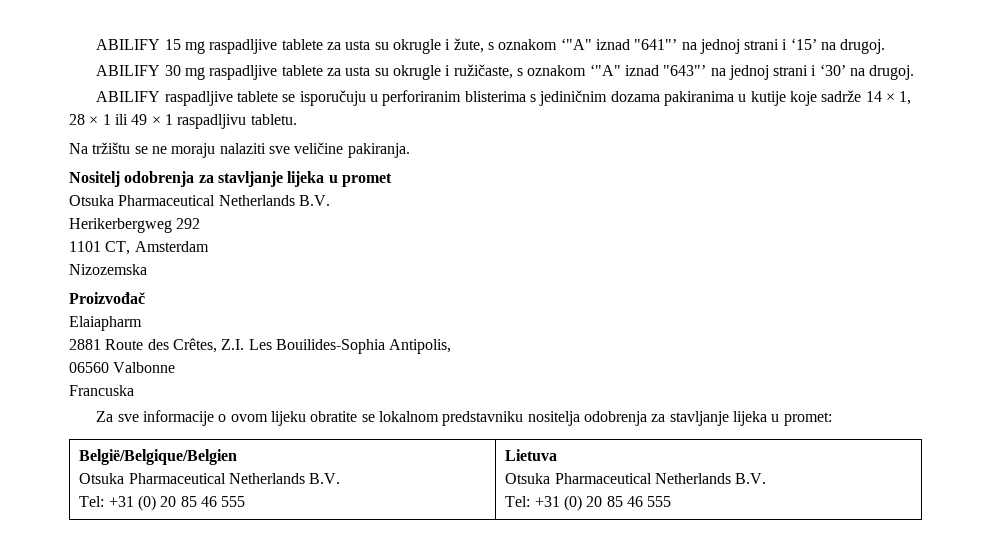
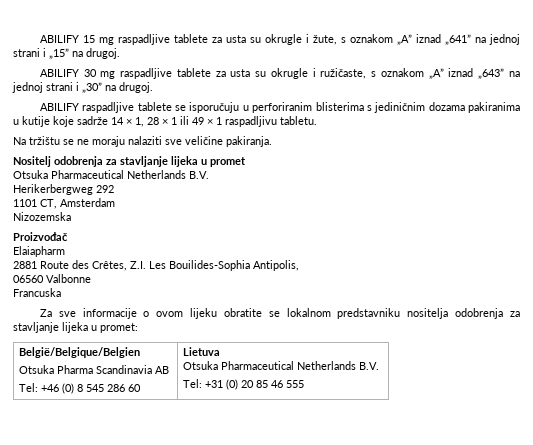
[560,38,817,54] ‘"A" iznad "641"’ na jednoj strani i ‘15’ -> [396,34,520,45] [13,48,69,59] „A” iznad „641” na jednoj strani i „15”
[589,64,846,80] ‘"A" iznad "643"’ na jednoj strani i ‘30’ -> [428,68,520,79] [12,82,102,93] „A” iznad „643” na jednoj strani i „30”
[128,473,341,484] [79,495,246,511] Pharmaceutical Netherlands B.V. // Tel: +31 (0) 20 85 46 555 -> [56,365,169,374] [18,383,141,394] Pharma Scandinavia AB // Tel: +46 (0) 8 545 286 60

